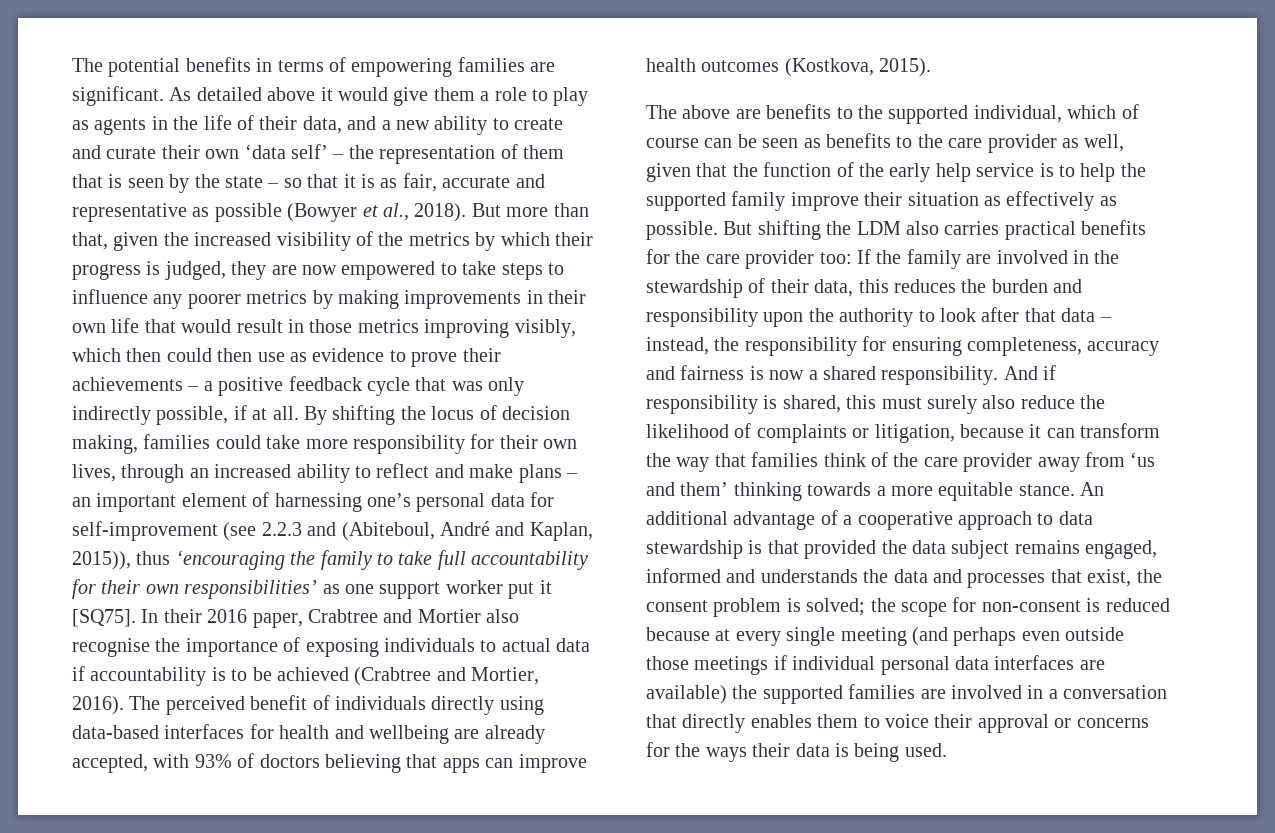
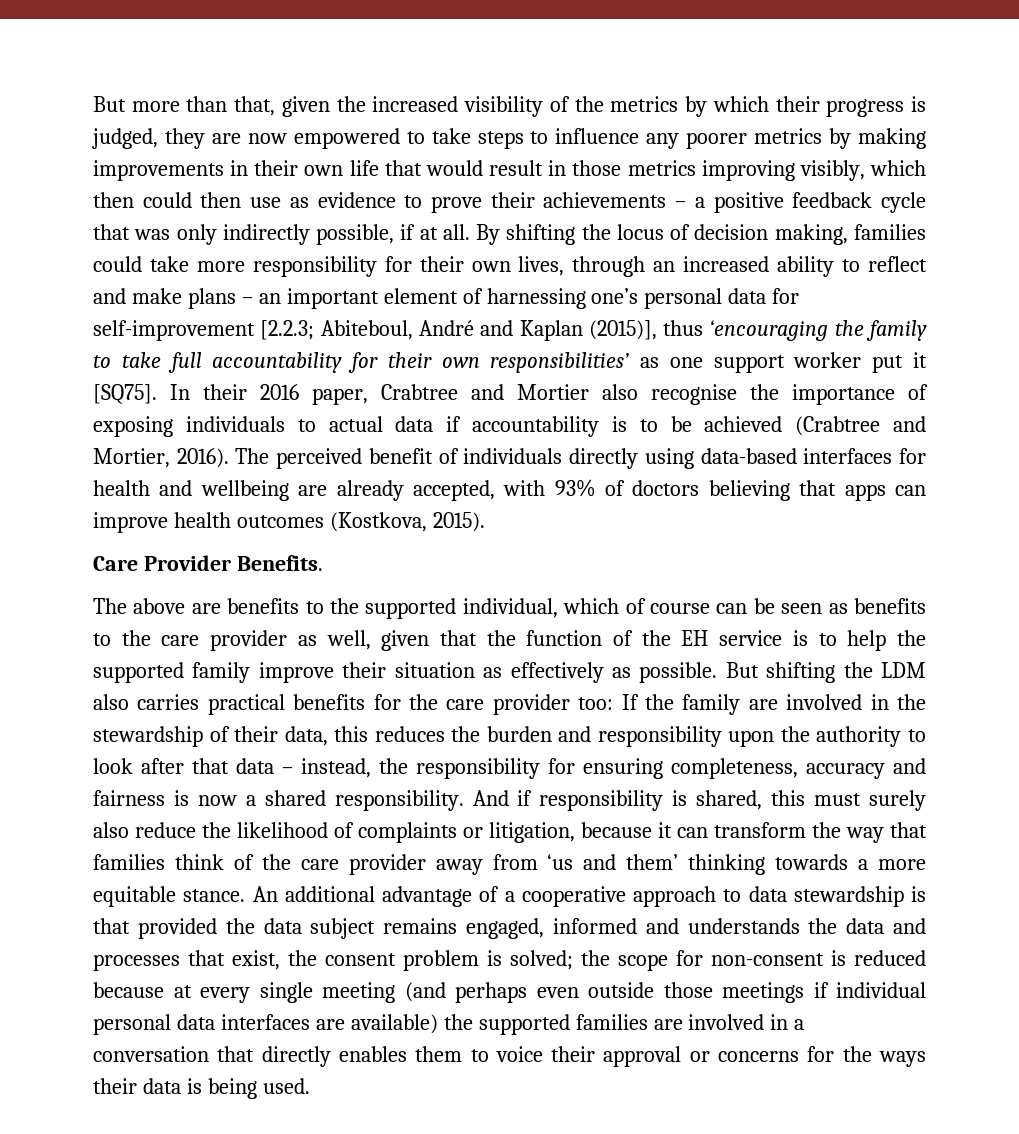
[72,57,556,77] [72,86,589,106] [72,115,564,135] [72,144,564,164] [72,173,545,193] [72,203,467,222] The potential benefits in terms of empowering families are significant. As detailed above it would give them a role to play as agents in the life of their data, and a new ability to create and curate their own ‘data self’ – the representation of them that is seen by the state – so that it is as fair, accurate and representative as possible (Bowyer et al., 2018). -> (93, 104) none
[223,521,593,541] [72,551,131,570] (see 2.2.3 and (Abiteboul, André and Kaplan, 2015)), -> [260,320,657,341] [2.2.3; Abiteboul, André and Kaplan (2015)],
(932, 67) none -> [93,555,323,571] // Care Provider Benefits.
[889,163,971,182] early help -> [681,630,709,646] EH

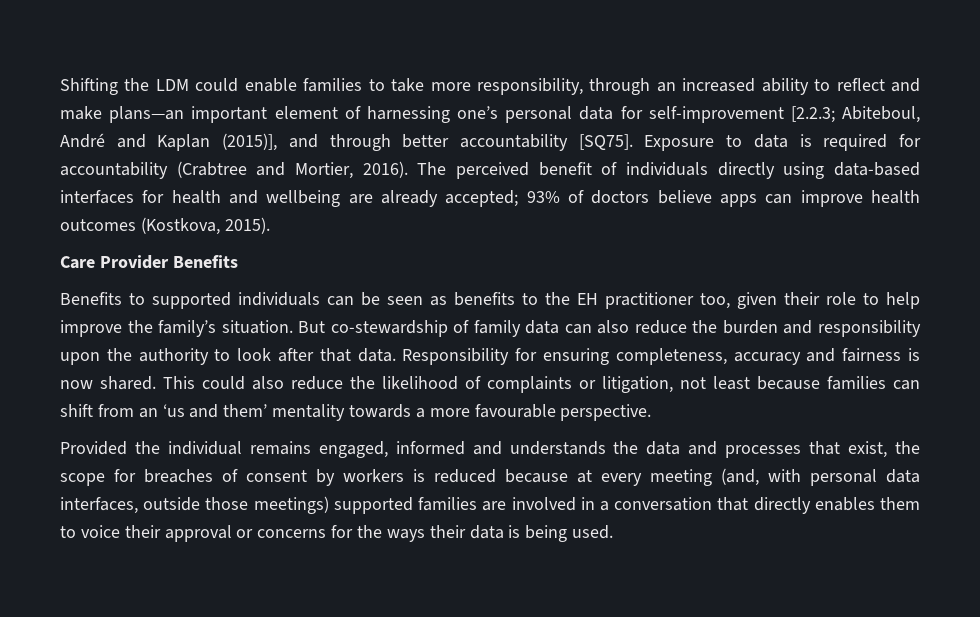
[93,96,927,117] [92,128,927,149] [93,160,926,181] [93,192,926,213] [93,224,926,245] [93,256,565,277] But more than that, given the increased visibility of the metrics by which their progress is judged, they are now empowered to take steps to influence any poorer metrics by making improvements in their own life that would result in those metrics improving visibly, which then could then use as evidence to prove their achievements – a positive feedback cycle that was only indirectly possible, if at all. By shifting the locus of decision making, families could take more responsibility for their own lives, -> [60,78,583,95] Shifting the LDM could enable families to take more responsibility,
[187,288,281,309] plans – an -> [109,106,185,123] plans—an
[663,320,927,341] [93,352,927,373] [93,384,928,405] [93,416,783,437] thus ‘encouraging the family to take full accountability for their own responsibilities’ as one support worker put it [SQ75]. In their 2016 paper, Crabtree and Mortier also recognise the importance of exposing individuals to actual data if accountability is to be achieved -> [288,134,921,151] [60,162,168,179] and through better accountability [SQ75]. Exposure to data is required for accountability
[412,480,546,501] accepted, with -> [445,190,519,207] accepted;
[708,480,837,501] believing that -> [657,190,712,204] believe
[236,555,323,571] [93,598,710,619] Benefits. // The above are benefits to the supported individual, which of course -> [172,255,238,268] [60,292,320,309] Benefits // Benefits to supported individuals
[161,630,927,651] [93,662,926,683] [93,694,926,715] [93,726,445,747] care provider as well, given that the function of the EH service is to help the supported family improve their situation as effectively as possible. But shifting the LDM also carries practical benefits for the care provider too: If the family are involved in the stewardship of their data, this reduces -> [577,292,920,309] [60,320,687,337] EH practitioner too, given their role to help improve the family’s situation. But co-stewardship of family data can also reduce
[236,758,540,779] data – instead, the responsibility -> [357,348,510,365] data. Responsibility
[245,790,926,811] a shared responsibility. And if responsibility is shared, this must surely -> [100,376,245,390] shared. This could
[581,822,927,843] [93,854,538,875] because it can transform the way that families think of the care provider away from -> [680,376,920,390] [60,404,158,418] not least because families can shift from an
[688,854,766,875] thinking -> [272,404,346,421] mentality
[93,886,926,907] [93,918,376,939] equitable stance. An additional advantage of a cooperative approach to data stewardship is that provided the data subject -> [474,404,652,421] [60,441,242,455] favourable perspective. // Provided the individual
[325,950,824,971] consent problem is solved; the scope for non-consent -> [60,469,404,486] scope for breaches of consent by workers
[259,982,926,1003] [93,1014,473,1035] single meeting (and perhaps even outside those meetings if individual personal data interfaces are available) the -> [650,468,920,486] [60,496,329,514] meeting (and, with personal data interfaces, outside those meetings)

